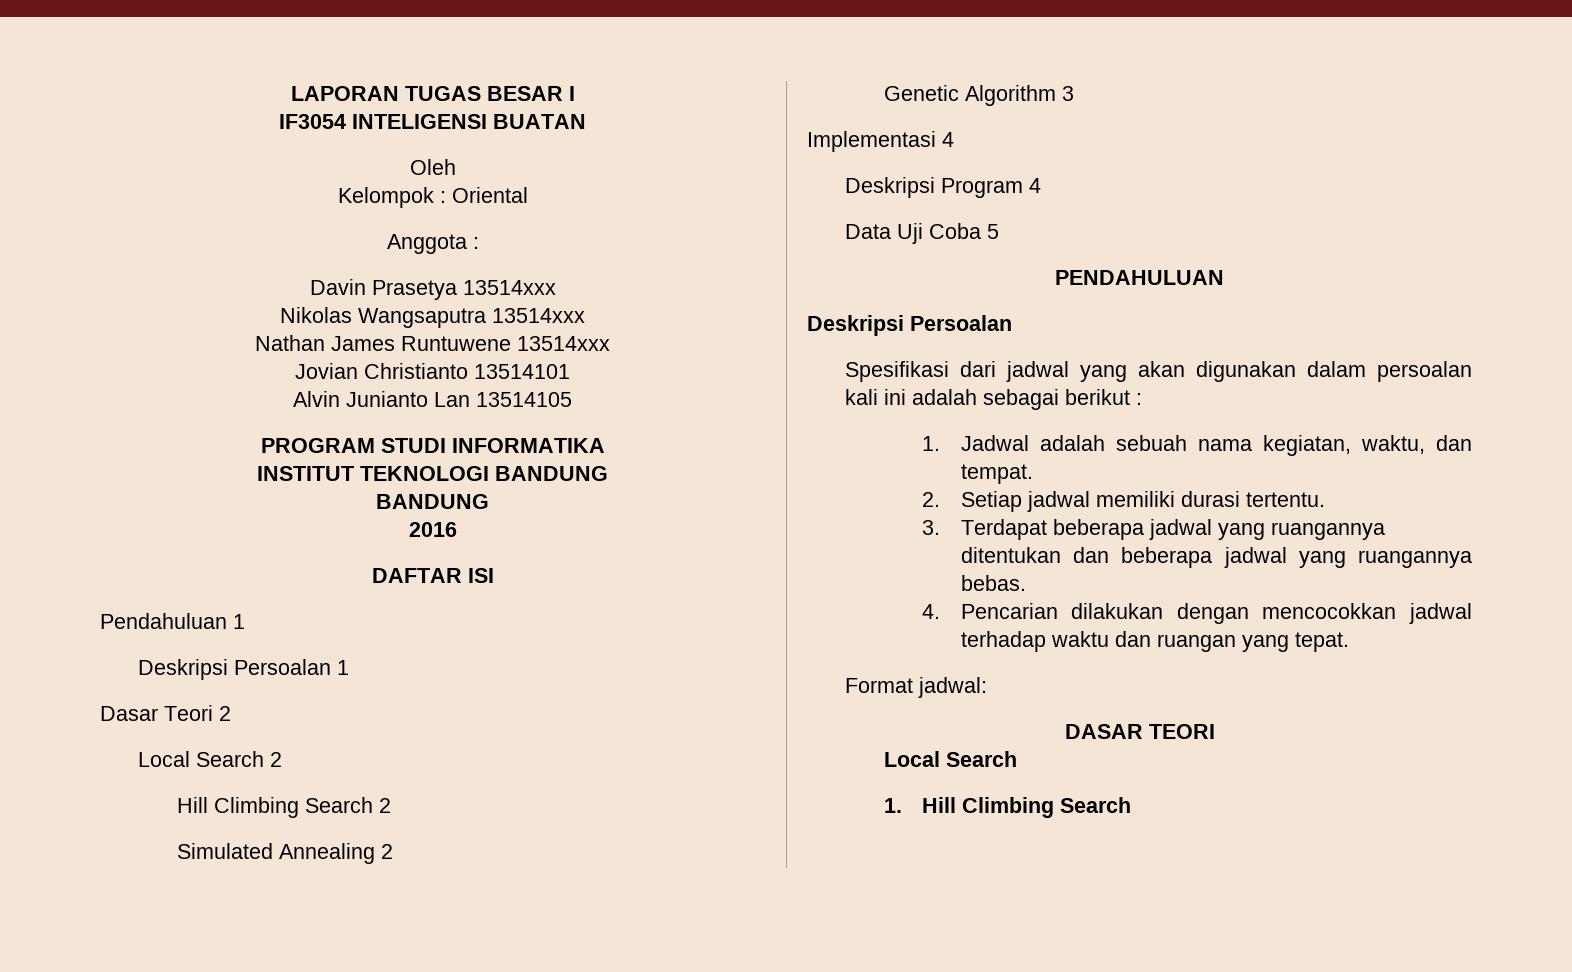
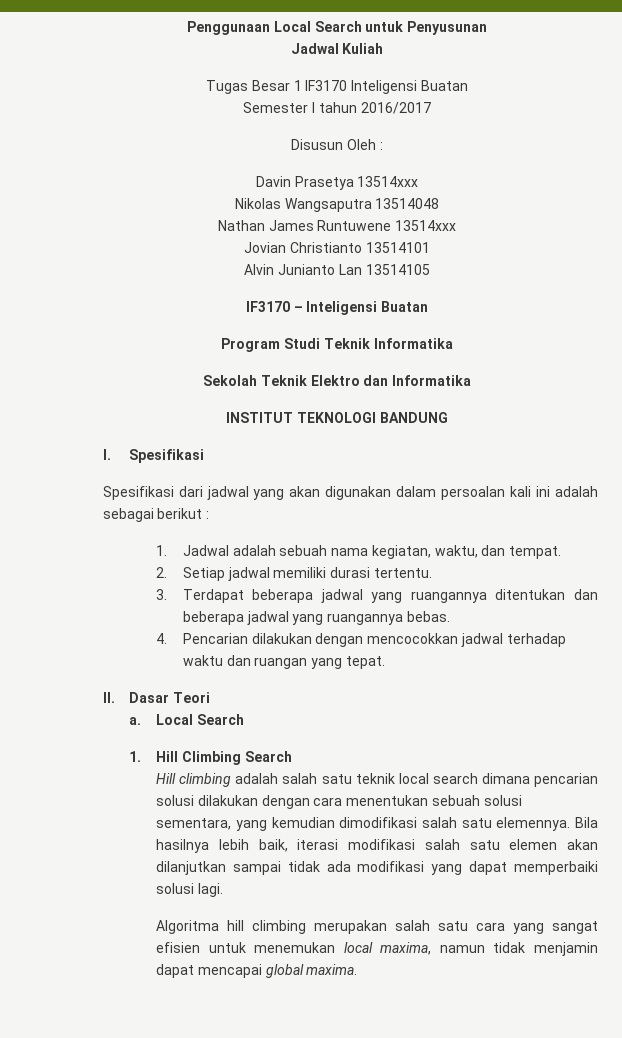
[290,86,575,101] [279,114,586,129] [409,159,456,175] [337,187,528,208] [386,234,467,254] LAPORAN TUGAS BESAR I // IF3054 INTELIGENSI BUATAN // Oleh // Kelompok : Oriental // Anggota -> [186,21,488,35] [290,43,384,54] [206,80,468,94] [243,102,431,114] [291,139,376,150] Penggunaan Local Search untuk Penyusunan // Jadwal Kuliah // Tugas Besar 1 IF3170 Inteligensi Buatan // Semester I tahun 2016/2017 // Disusun Oleh
[492,308,585,323] 13514xxx -> [375,198,440,209] 13514048
[260,438,605,453] [257,466,608,481] [376,494,489,509] [408,522,457,537] [371,568,494,583] [100,613,245,629] [138,659,350,680] [100,705,231,721] [138,751,283,767] [176,797,391,818] [176,843,393,864] [883,85,1074,106] [807,131,954,152] [845,177,1042,198] [845,223,1000,244] [1055,270,1224,285] [807,315,1012,336] PROGRAM STUDI INFORMATIKA // INSTITUT TEKNOLOGI BANDUNG // BANDUNG // 2016 // DAFTAR ISI // Pendahuluan 1 // Deskripsi Persoalan 1 // Dasar Teori 2 // Local Search 2 // Hill Climbing Search 2 // Simulated Annealing 2 // Genetic Algorithm 3 // Implementasi 4 // Deskripsi Program 4 // Data Uji Coba 5 // PENDAHULUAN // Deskripsi Persoalan -> [245,301,429,315] [221,338,453,352] [202,375,472,386] [226,412,448,423] [102,449,205,463] IF3170 – Inteligensi Buatan // Program Studi Teknik Informatika // Sekolah Teknik Elektro dan Informatika // INSTITUT TEKNOLOGI BANDUNG // I. Spesifikasi
[845,677,988,698] [1064,724,1215,739] Format jadwal: // DASAR TEORI // -> [102,692,211,703] [129,717,142,725] II. Dasar Teori // a.
(1132, 805) none -> [156,773,598,787] [156,795,522,809] [156,817,598,831] [156,839,599,853] [156,861,598,875] [156,883,223,897] [156,920,598,934] [156,942,598,956] [156,964,358,978] // Hill climbing adalah salah satu teknik local search dimana pencarian solusi dilakukan dengan cara menentukan sebuah solusi sementara, yang kemudian dimodifikasi salah satu elemennya. Bila hasilnya lebih baik, iterasi modifikasi salah satu elemen akan dilanjutkan sampai tidak ada modifikasi yang dapat memperbaiki solusi lagi. // Algoritma hill climbing merupakan salah satu cara yang sangat efisien untuk menemukan local maxima, namun tidak menjamin dapat mencapai global maxima.

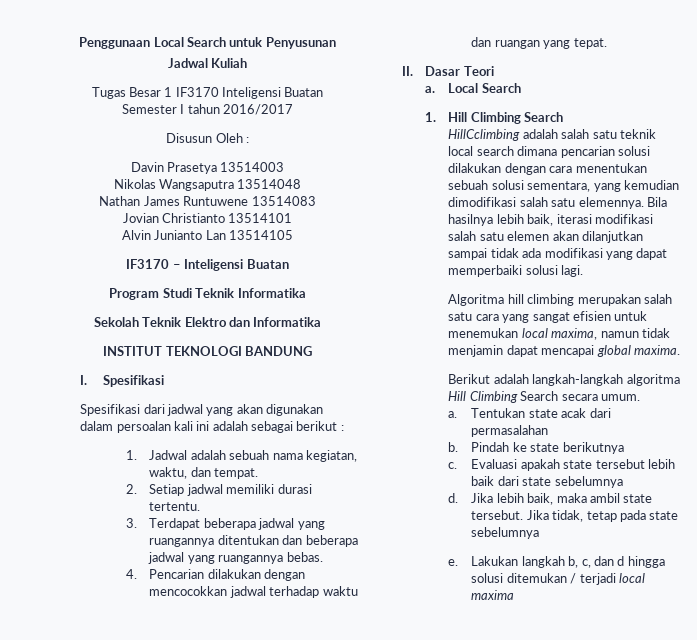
[357,176,419,187] 13514xxx -> [220,162,285,172] 13514003
[395,220,457,231] 13514xxx -> [251,196,316,206] 13514083
[156,773,232,787] Hill climbing -> [448,129,521,141] HillCclimbing
(358, 969) none -> [448,374,680,386] [448,391,640,403] [448,408,611,418] [471,425,549,437] [448,442,624,454] [448,459,675,471] [471,476,623,488] [448,493,653,505] [471,510,679,522] [471,527,540,539] [448,556,665,568] [471,573,645,585] [471,590,515,600] // Berikut adalah langkah-langkah algoritma Hill Climbing Search secara umum. // a. Tentukan state acak dari permasalahan // b. Pindah ke state berikutnya // c. Evaluasi apakah state tersebut lebih baik dari state sebelumnya // d. Jika lebih baik, maka ambil state tersebut. Jika tidak, tetap pada state sebelumnya // e. Lakukan langkah b, c, dan d hingga solusi ditemukan / terjadi local maxima

